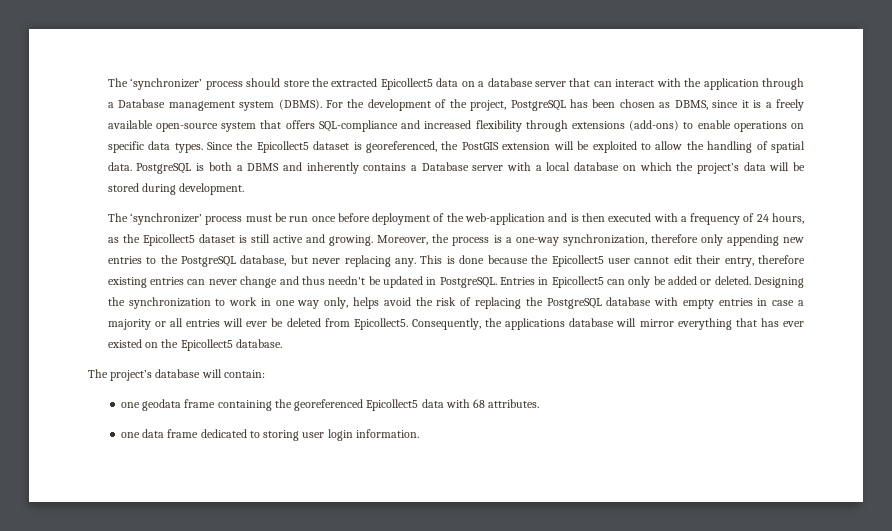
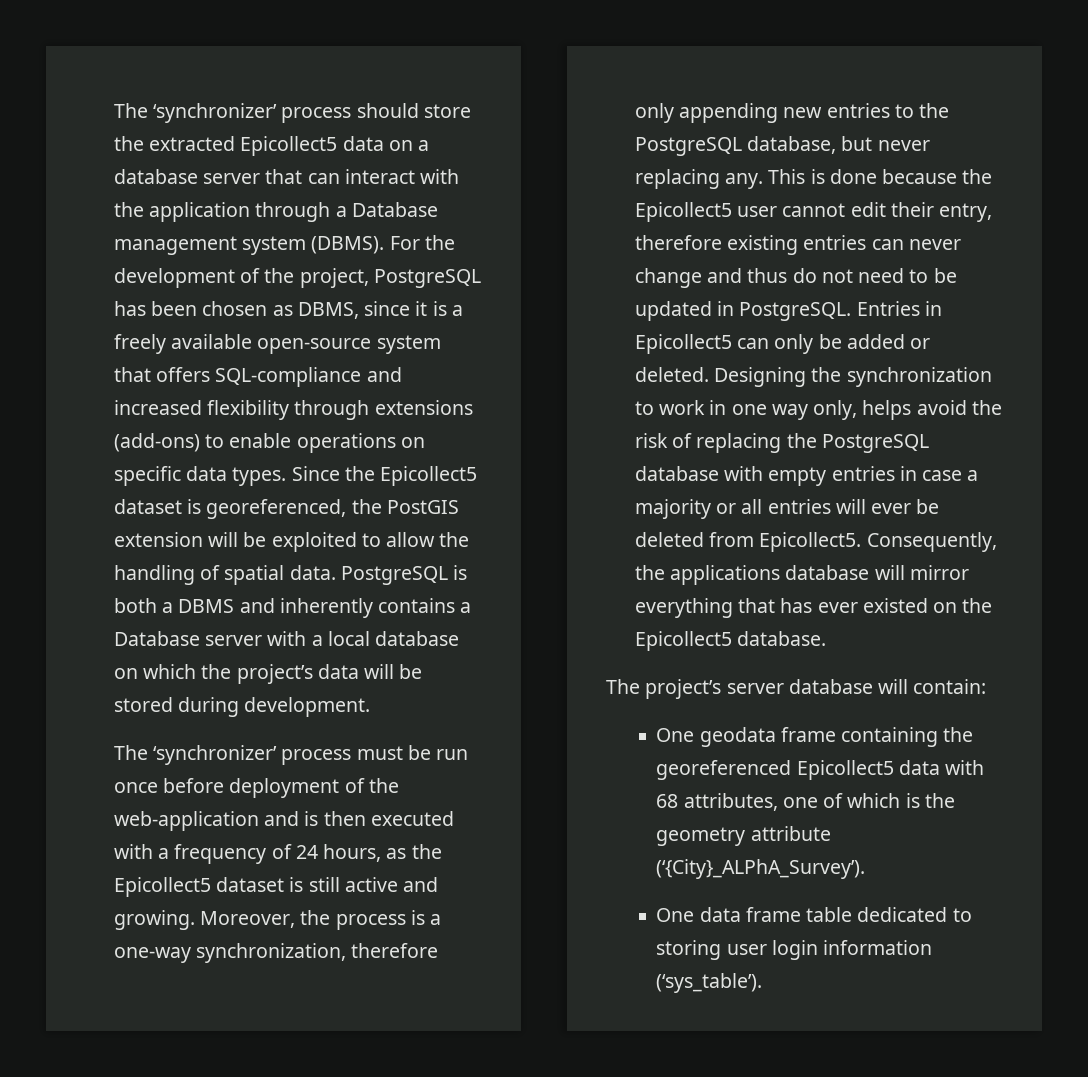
[328,276,366,285] needn't -> [792,268,929,283] do not need to
(153, 375) none -> [726,683,784,694] server
[120,402,140,408] one -> [656,728,695,742] One
[488,399,540,408] [120,432,140,438] attributes. // one -> [683,793,955,811] [656,826,831,846] [656,859,866,879] [656,908,695,922] attributes, one of which is the geometry attribute (‘{City}_ALPhA_Survey’). // One
(199, 433) none -> [806,907,853,922] table
[355,429,419,438] information. -> [823,940,933,955] [656,973,763,993] information (‘sys_table’).

